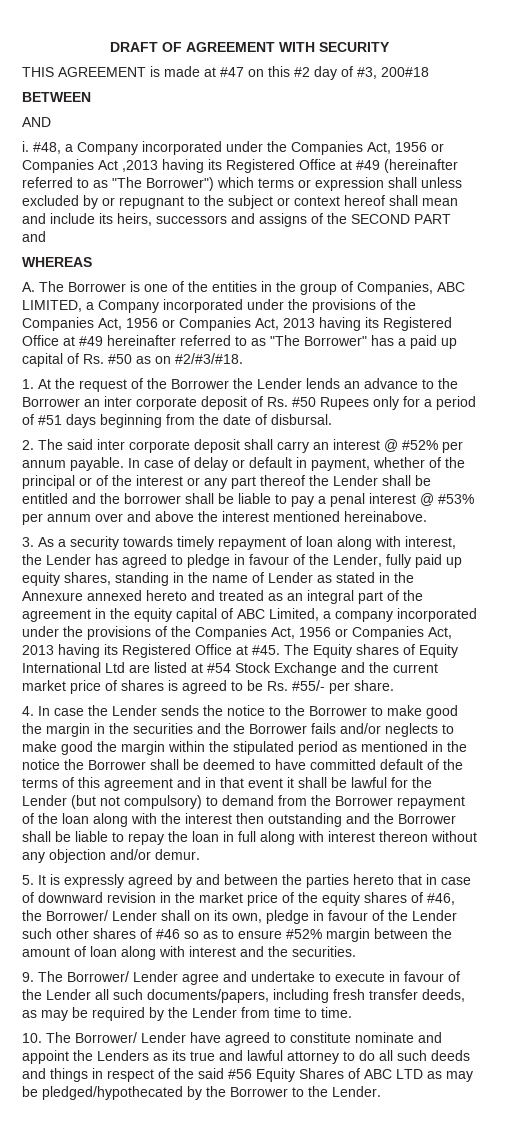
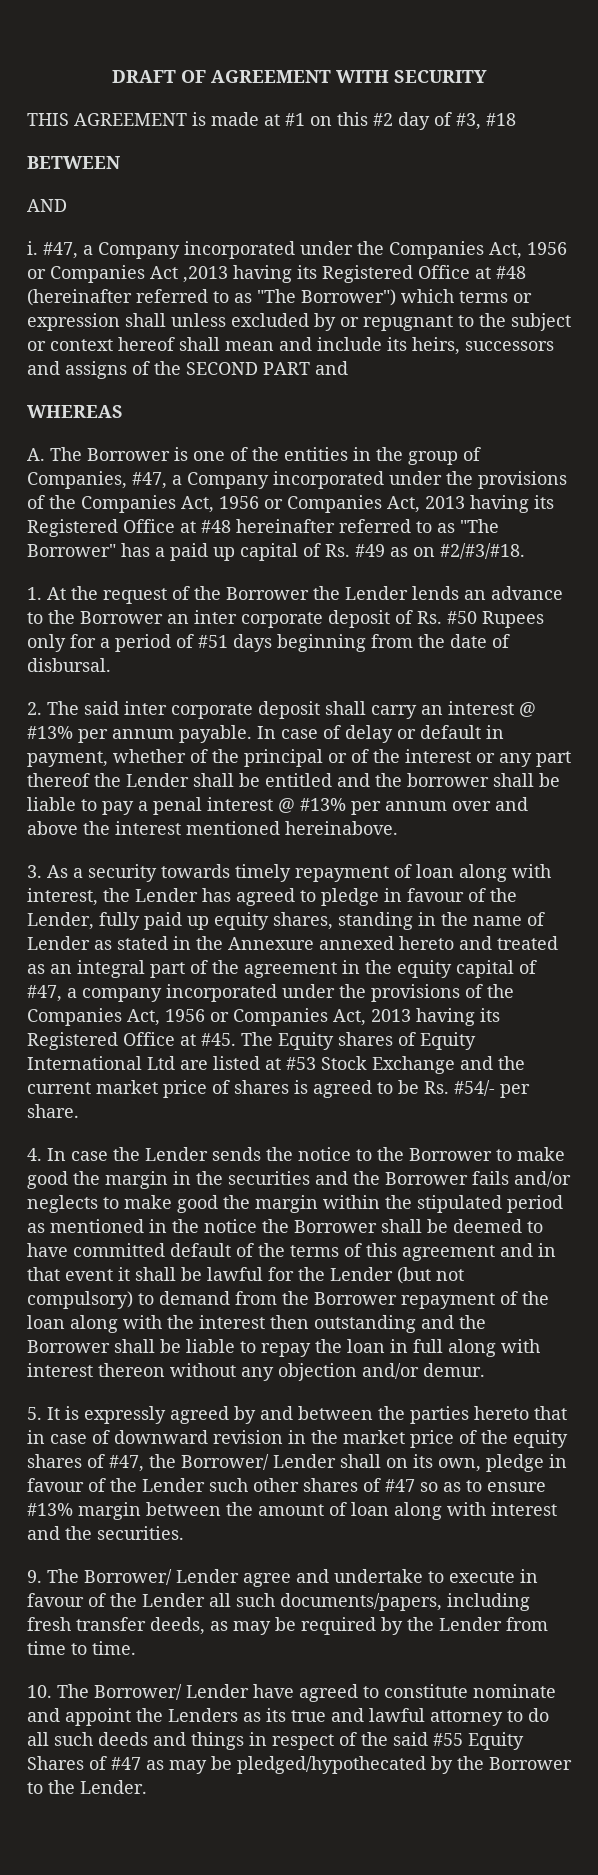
[220,67,244,77] #47 -> [285,113,305,126] #1
[381,67,429,77] 200#18 -> [486,113,516,126] #18
[33,142,61,154] #48, -> [43,242,78,259] #47,
[356,160,380,170] #49 -> [496,266,526,279] #48
[437,282,465,292] [22,300,82,312] ABC LIMITED, -> [132,472,167,489] #47,
[79,336,103,346] #49 -> [201,520,231,533] #48
[108,354,132,364] #50 -> [355,544,385,557] #49
[402,440,438,450] #52% -> [27,726,73,739] #13%
[438,494,474,504] #53% -> [300,798,346,811] #13%
[237,608,319,621] ABC Limited, -> [27,985,62,1002] #47,
[207,663,231,673] #54 -> [286,1057,316,1070] #53
[292,680,325,691] #55/- -> [454,1080,495,1096] #54/-
[427,893,455,905] #46, -> [109,1455,144,1472] #47,
[156,929,180,939] #46 -> [385,1479,415,1492] #47
[286,929,322,939] #52% -> [27,1503,73,1516] #13%
[228,1069,252,1079] #56 -> [433,1733,463,1746] #55
[364,1069,423,1079] ABC LTD -> [111,1757,141,1770] #47

